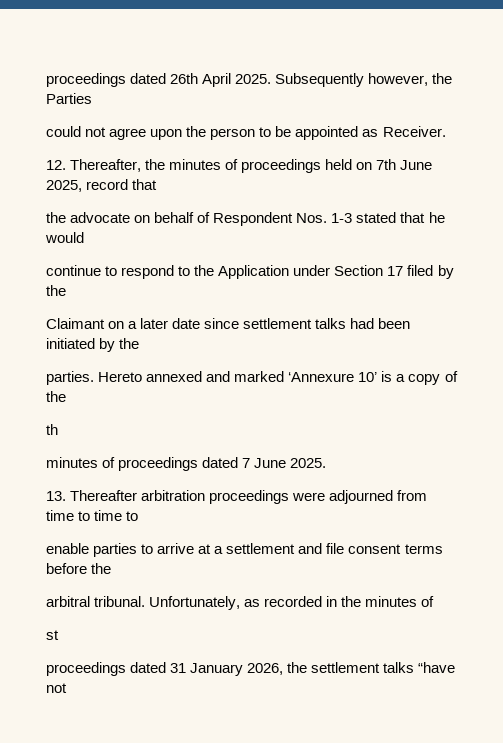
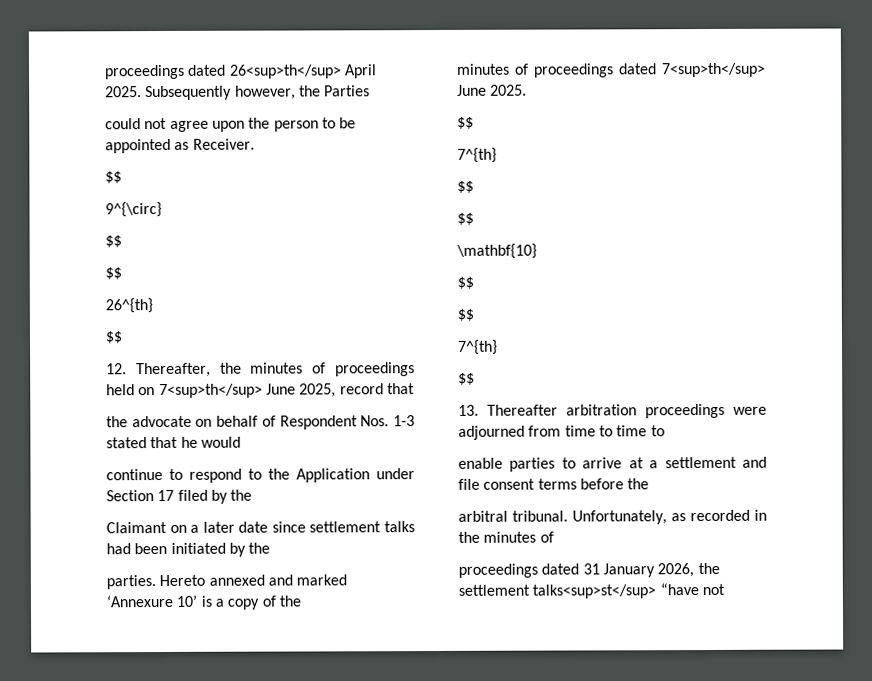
[46,73,199,87] proceedings dated 26th -> [104,64,342,80] proceedings dated 26<sup>th</sup>
(446, 131) none -> [105,171,122,184] [105,202,162,218] [105,235,122,248] [105,267,122,280] [105,298,153,314] [105,331,123,344] // $$ // 9^{\circ} // $$ // $$ // 26^{th} // $$
[376,159,397,170] 7th -> [158,383,263,399] 7<sup>th</sup>
[46,424,58,435] // th -> (301, 601) none
[242,458,251,468] 7 -> [661,62,766,78] 7<sup>th</sup>
(327, 463) none -> [457,116,474,129] [457,147,497,163] [457,180,474,193] [457,212,474,225] [456,243,537,259] [457,276,474,289] [457,308,474,321] [457,339,498,355] [458,372,475,385] // $$ // 7^{th} // $$ // $$ // \mathbf{10} // $$ // $$ // 7^{th} // $$
[46,630,59,640] // st -> (554, 537) none
[383,662,415,673] talks -> [532,584,657,599] talks<sup>st</sup>

